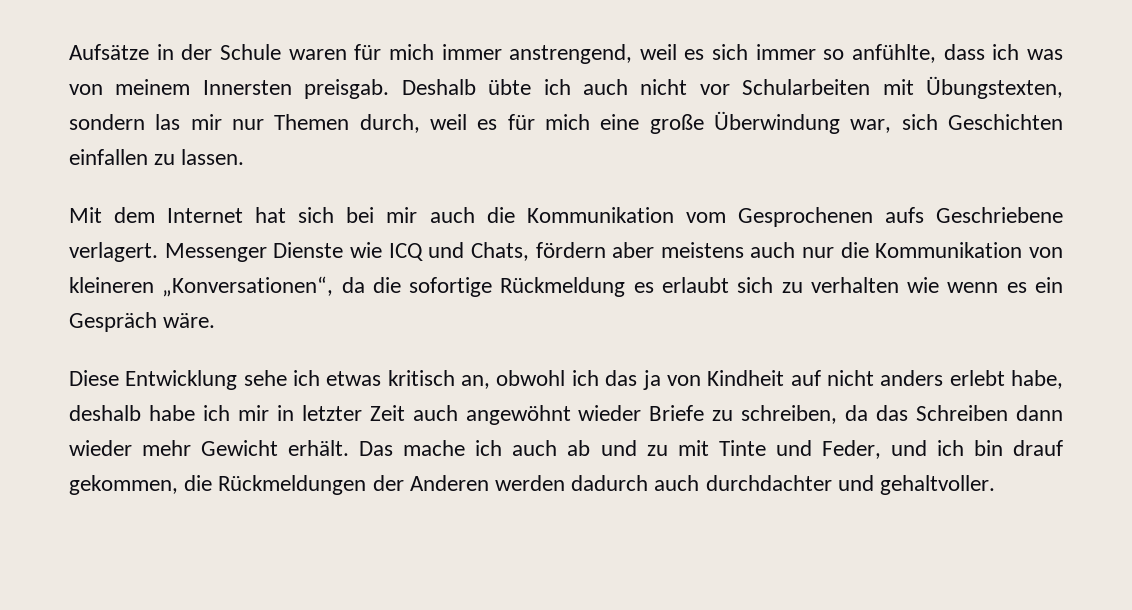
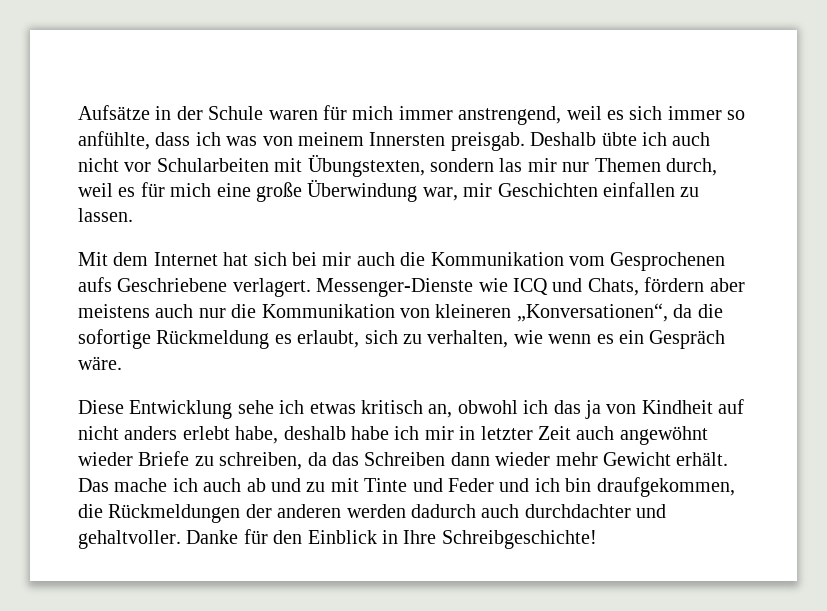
[901,114,938,130] sich -> [463,183,493,197] mir
[164,242,344,262] Messenger Dienste -> [316,278,474,297] Messenger-Dienste
[662,277,729,293] erlaubt -> [297,330,360,348] erlaubt,
[810,277,899,293] verhalten -> [427,330,509,348] verhalten,
[821,440,881,459] Feder, -> [448,478,494,492] Feder
[1012,440,1063,456] [69,475,178,495] drauf gekommen, -> [596,477,735,497] draufgekommen,
[409,475,489,491] Anderen -> [277,504,342,518] anderen
(996, 485) none -> [186,529,597,549] Danke für den Einblick in Ihre Schreibgeschichte!

